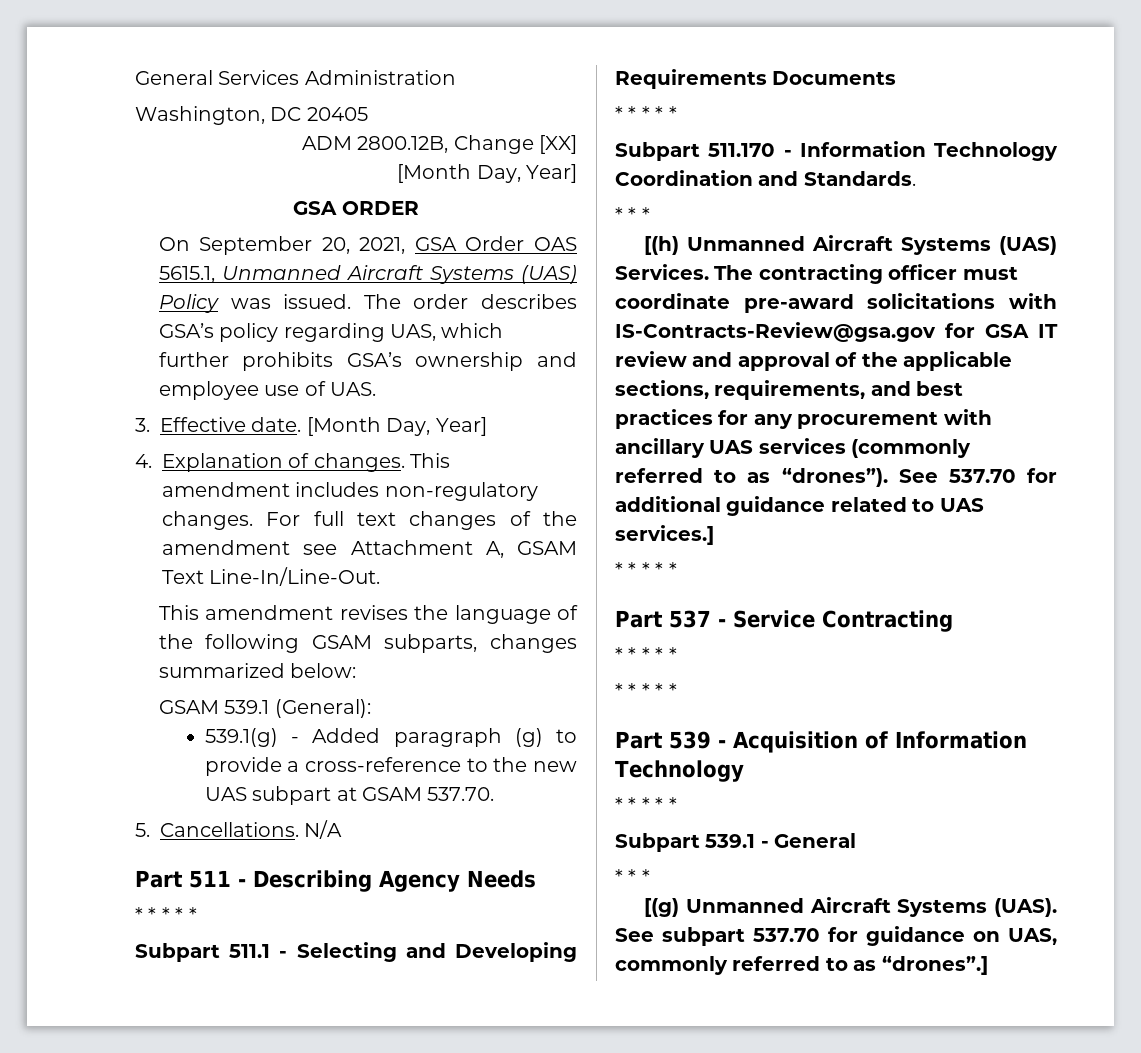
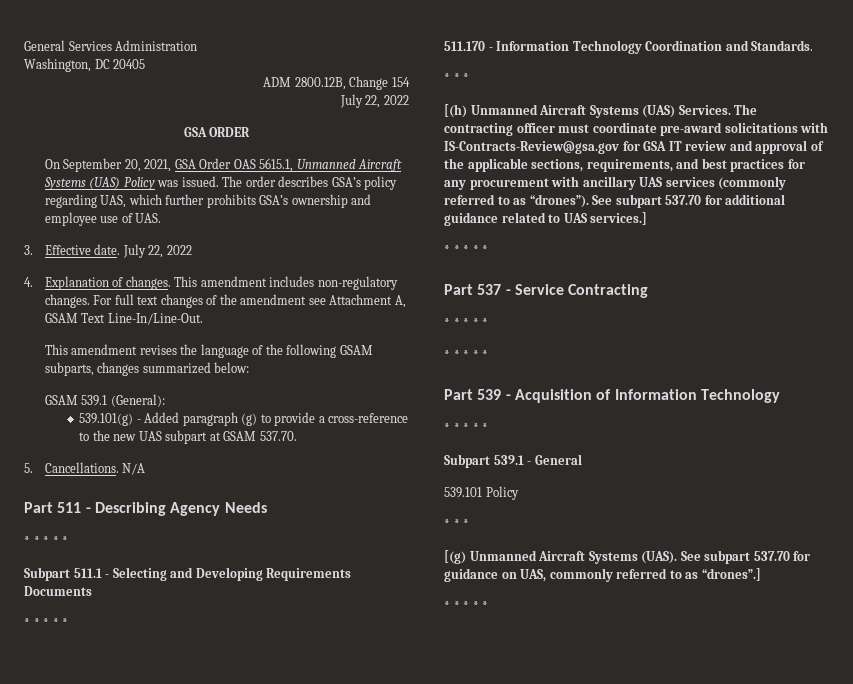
[539,135,577,154] [397,164,577,183] [XX] // [Month Day, Year] -> [392,77,410,87] [339,94,409,108] 154 // July 22, 2022
[306,417,487,436] [Month Day, Year] -> [122,244,192,258] July 22, 2022
[204,728,278,747] 539.1(g) -> [79,413,134,426] 539.101(g)
[615,142,700,161] Subpart -> (69, 623) none
(938, 476) none -> [615,194,662,208] subpart
(857, 840) none -> [444,486,519,500] // 539.101 Policy
(988, 965) none -> [444,601,489,611] // * * * * *

